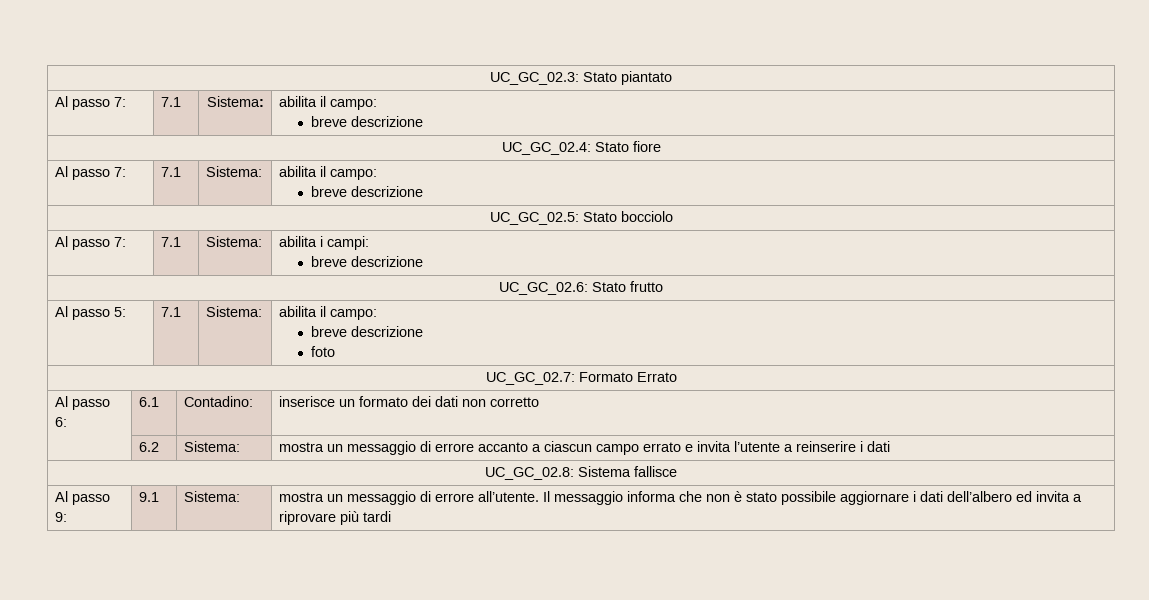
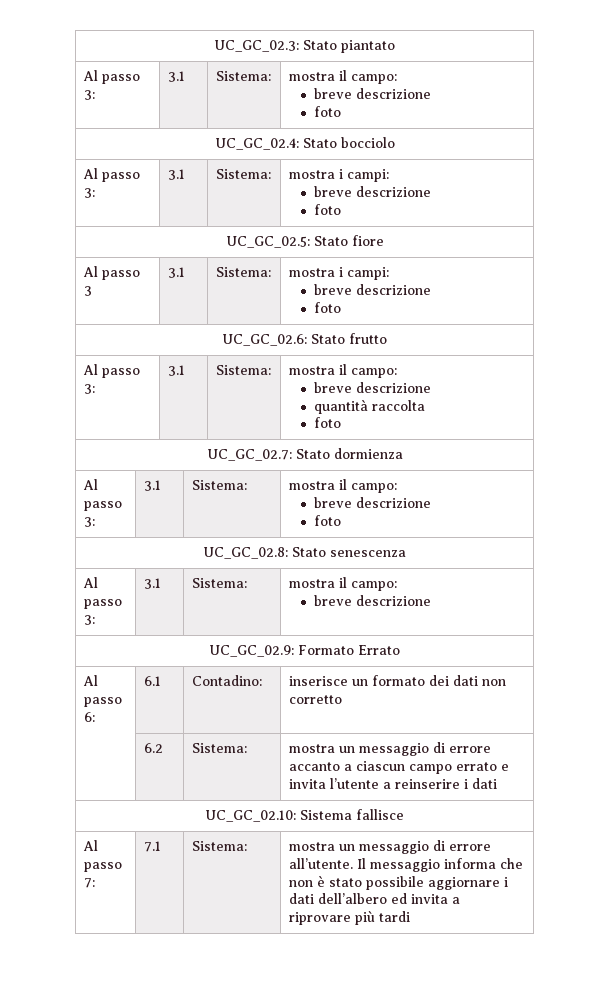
[113,97,126,107] [160,97,181,107] [206,96,264,107] [278,96,377,110] [310,116,423,127] [501,141,661,155] [54,166,126,180] [160,167,181,177] [205,166,262,177] [278,166,377,180] [310,186,423,197] [489,211,673,225] [54,236,126,250] [160,237,181,247] [205,236,262,247] [278,236,369,250] [310,256,423,267] [499,281,663,295] [54,306,126,320] [160,307,181,317] [205,306,262,317] [278,306,377,320] [310,326,423,337] [310,346,335,357] [485,372,575,385] 7: | 7.1 | Sistema: | abilita il campo: // breve descrizione // UC_GC_02.4: Stato fiore // Al passo 7: | 7.1 | Sistema: | abilita il campo: // breve descrizione // UC_GC_02.5: Stato bocciolo // Al passo 7: | 7.1 | Sistema: | abilita i campi: // breve descrizione // UC_GC_02.6: Stato frutto // Al passo 5: | 7.1 | Sistema: | abilita il campo: // breve descrizione // foto // UC_GC_02.7: -> [83,90,95,100] [167,71,185,82] [215,71,271,81] [288,70,397,84] [314,88,432,99] [314,106,342,117] [214,137,395,150] [82,168,140,182] [83,188,95,198] [167,169,185,180] [215,169,271,179] [288,169,389,182] [314,186,432,197] [314,204,342,215] [225,235,384,248] [82,266,140,280] [83,286,92,296] [167,267,185,278] [215,267,271,277] [288,267,389,280] [314,284,432,295] [314,302,342,313] [222,333,387,346] [82,364,140,378] [83,384,95,394] [167,365,185,376] [215,365,271,375] [288,364,397,378] [314,382,432,393] [314,399,426,414] [314,417,342,428] [206,448,403,461] [82,479,98,490] [83,501,122,511] [83,517,95,527] [143,480,161,491] [191,480,247,490] [288,479,397,493] [314,497,432,508] [314,515,342,526] [203,547,406,559] [82,577,98,588] [83,599,122,609] [83,615,95,625] [143,578,161,589] [191,578,247,588] [288,577,397,591] [314,595,432,606] [209,645,294,657] 3: | 3.1 | Sistema: | mostra il campo: // breve descrizione // foto // UC_GC_02.4: Stato bocciolo // Al passo 3: | 3.1 | Sistema: | mostra i campi: // breve descrizione // foto // UC_GC_02.5: Stato fiore // Al passo 3 | 3.1 | Sistema: | mostra i campi: // breve descrizione // foto // UC_GC_02.6: Stato frutto // Al passo 3: | 3.1 | Sistema: | mostra il campo: // breve descrizione // quantità raccolta // foto // UC_GC_02.7: Stato dormienza // Al passo 3: | 3.1 | Sistema: | mostra il campo: // breve descrizione // foto // UC_GC_02.8: Stato senescenza // Al passo 3: | 3.1 | Sistema: | mostra il campo: // breve descrizione // UC_GC_02.9:
[485,467,574,480] UC_GC_02.8: -> [205,810,296,822] UC_GC_02.10:
[54,512,67,522] [138,492,159,502] 9: | 9.1 -> [83,878,95,888] [143,841,161,852] 7: | 7.1

